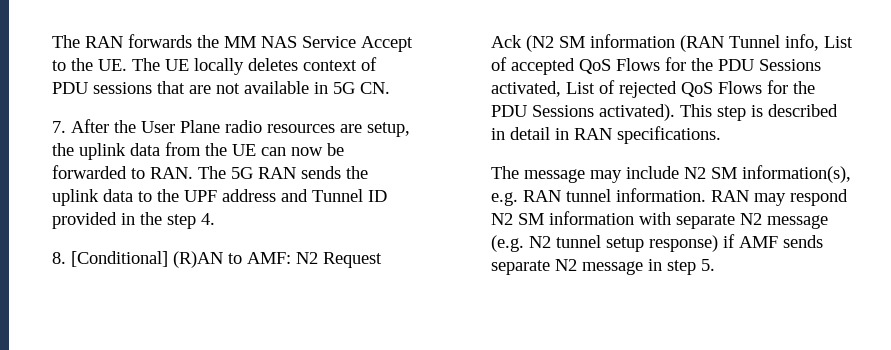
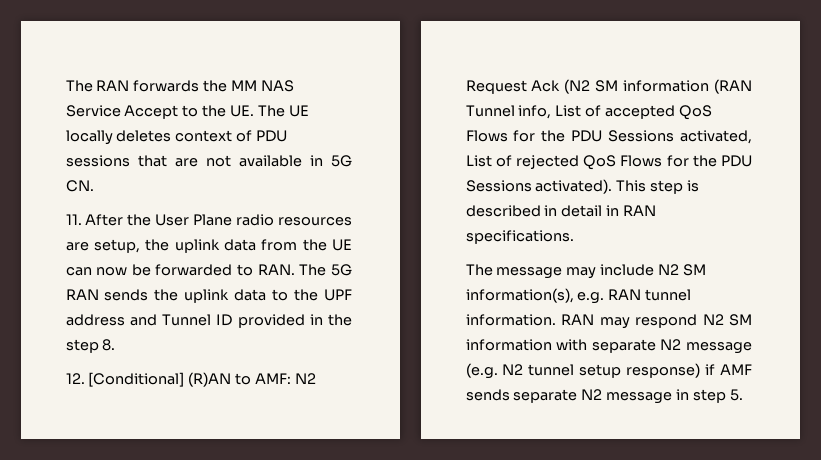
[51,121,66,133] 7. -> [65,214,82,225] 11.
[200,213,215,225] [51,252,66,264] 4. // 8. -> [102,339,116,351] [65,373,85,384] 8. // 12.

